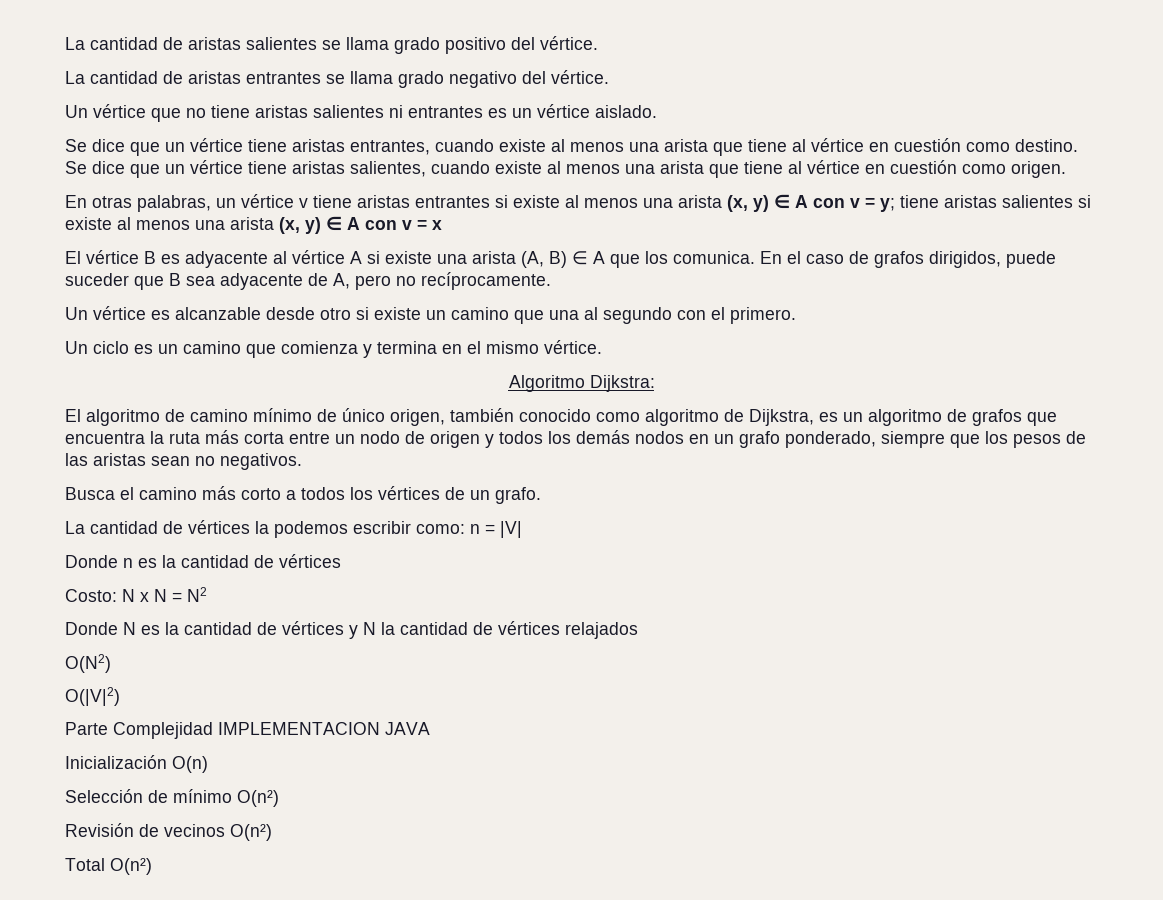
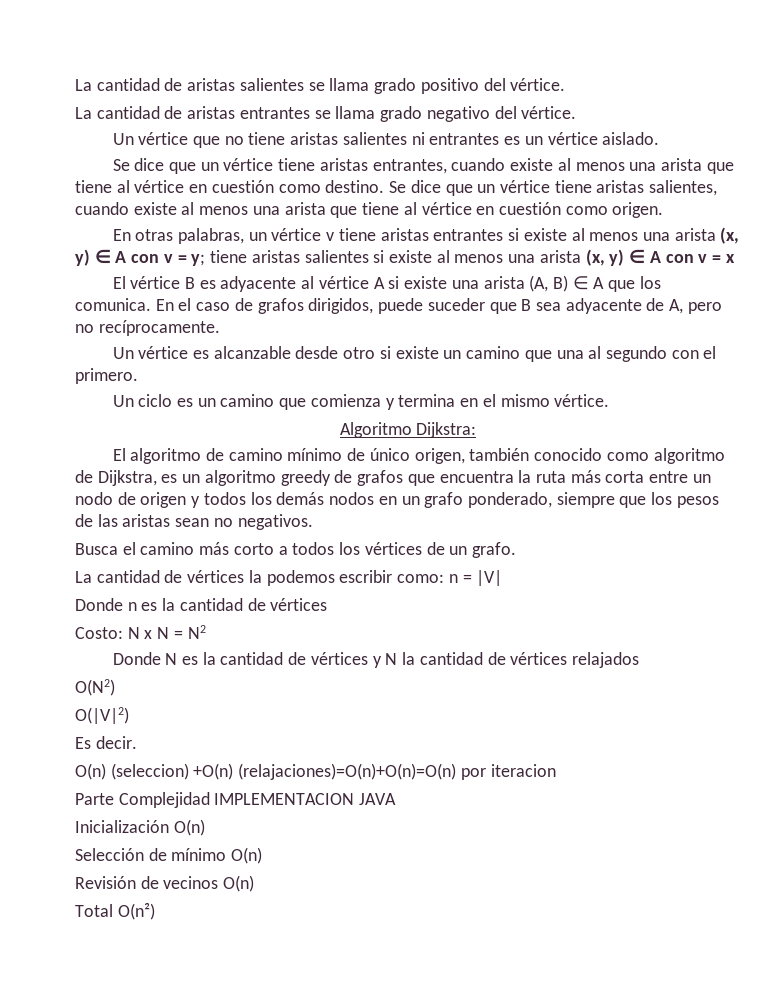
(942, 417) none -> [280,470,331,486] greedy
(120, 696) none -> [75,736,137,749] [75,763,556,780] // Es decir. // O(n) (seleccion) +O(n) (relajaciones)=O(n)+O(n)=O(n) por iteracion
[237,790,279,807] O(n²) -> [231,847,263,864] O(n)
[230,824,272,841] O(n²) -> [223,875,255,892] O(n)

